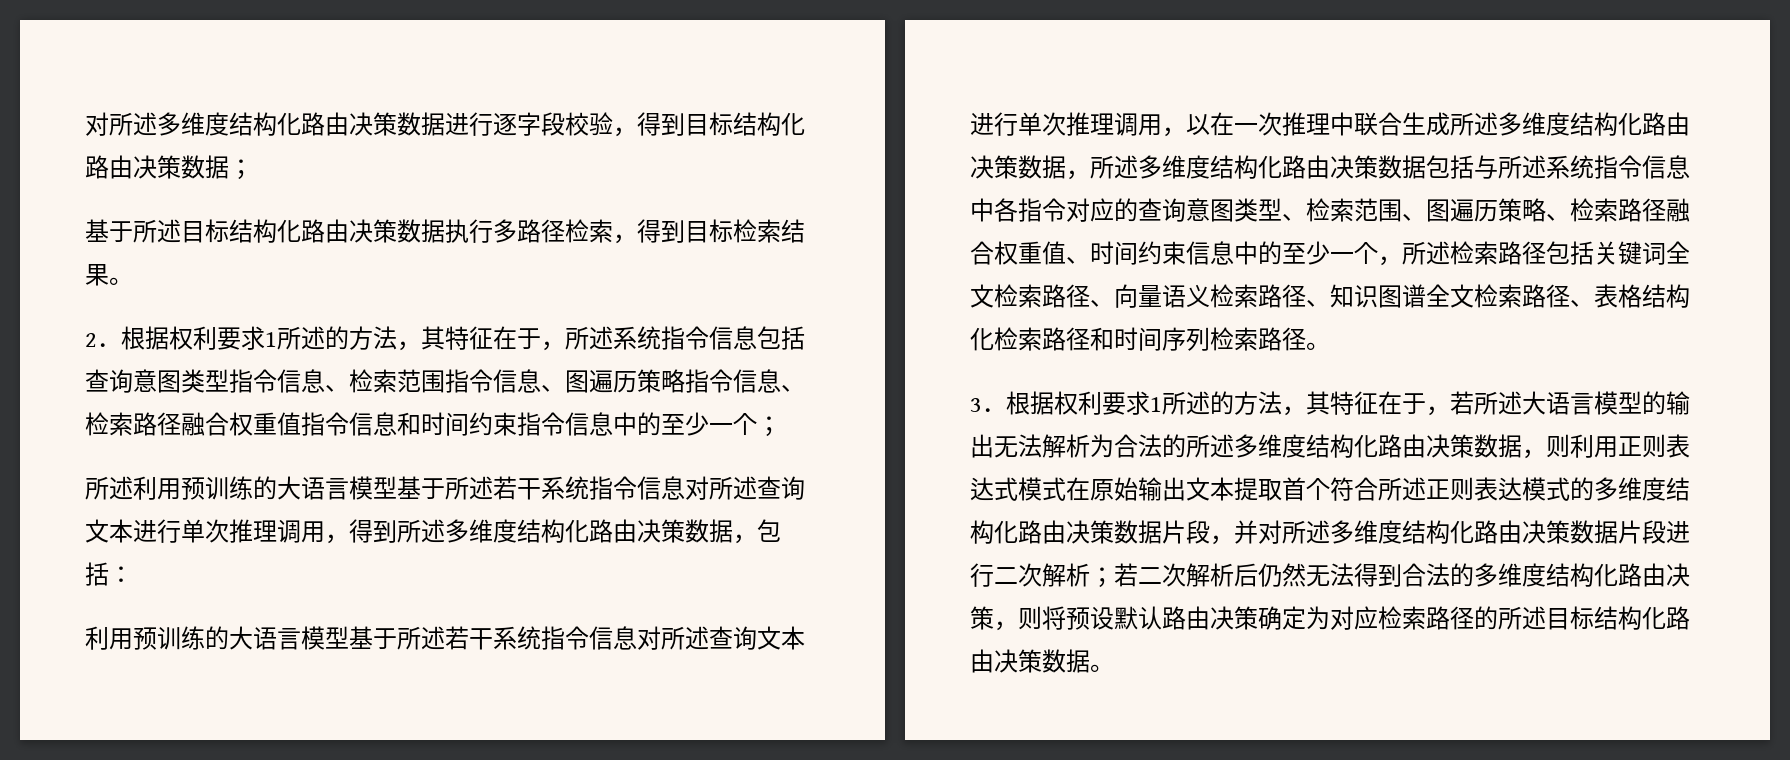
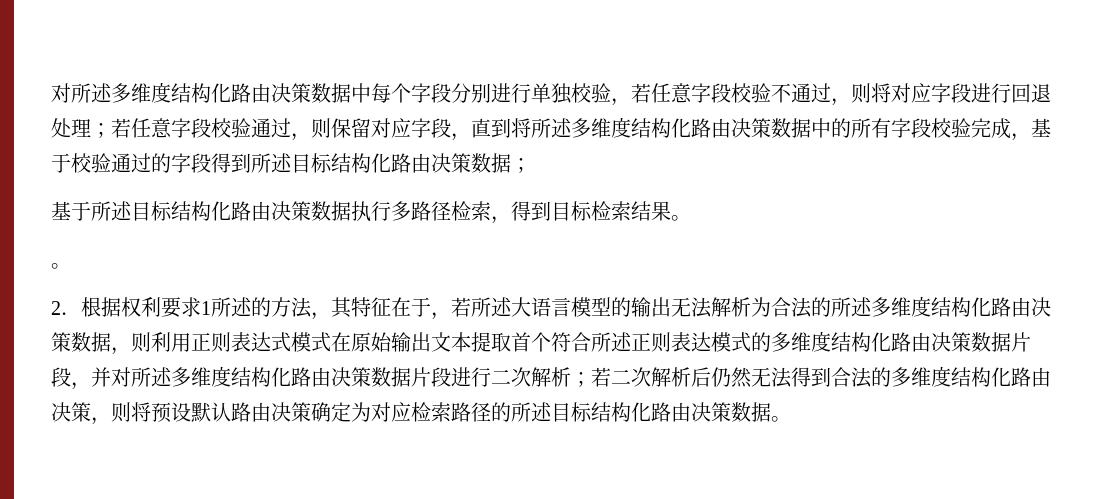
[85,112,685,137] 对所述多维度结构化路由决策数据进行逐字段校验，得到 -> [51,82,1051,106] [51,117,1051,141] [51,153,292,173] 对所述多维度结构化路由决策数据中每个字段分别进行单独校验，若任意字段校验不通过，则将对应字段进行回退处理；若任意字段校验通过，则保留对应字段，直到将所述多维度结构化路由决策数据中的所有字段校验完成，基于校验通过的字段得到所述
[85,326,805,351] [85,369,805,393] [85,412,781,437] [85,476,805,500] [85,519,781,544] [85,562,133,586] [85,626,805,650] [970,112,1690,137] [970,155,1690,180] [970,198,1690,222] [970,241,1690,266] [970,284,1690,308] [970,327,1330,351] [970,398,982,412] 2．根据权利要求1所述的方法，其特征在于，所述系统指令信息包括查询意图类型指令信息、检索范围指令信息、图遍历策略指令信息、检索路径融合权重值指令信息和时间约束指令信息中的至少一个； // 所述利用预训练的大语言模型基于所述若干系统指令信息对所述查询文本进行单次推理调用，得到所述多维度结构化路由决策数据，包括： // 利用预训练的大语言模型基于所述若干系统指令信息对所述查询文本进行单次推理调用，以在一次推理中联合生成所述多维度结构化路由决策数据，所述多维度结构化路由决策数据包括与所述系统指令信息中各指令对应的查询意图类型、检索范围、图遍历策略、检索路径融合权重值、时间约束信息中的至少一个，所述检索路径包括关键词全文检索路径、向量语义检索路径、知识图谱全文检索路径、表格结构化检索路径和时间序列检索路径。 // 3 -> [51,263,71,269] [51,301,61,315] 。 // 2

